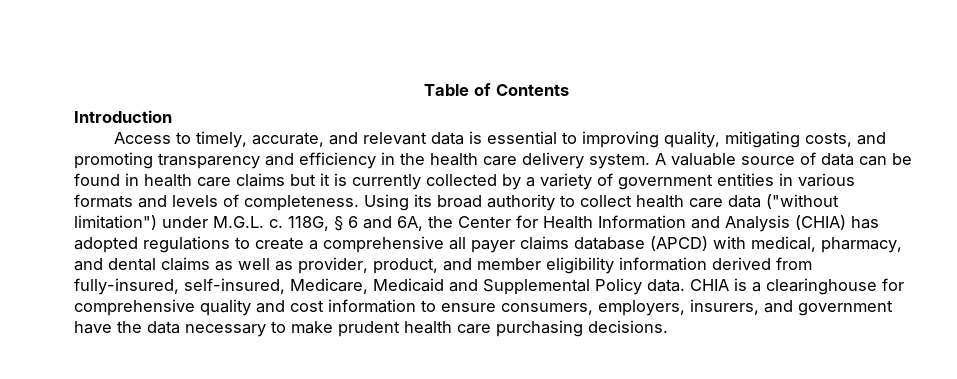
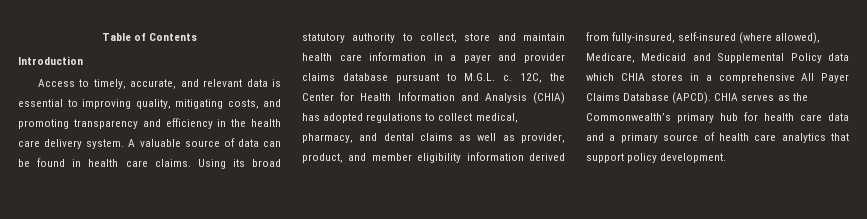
[236,173,855,190] [74,194,359,211] claims but it is currently collected by a variety of government entities in various formats and levels of completeness. -> [154,159,191,167] claims.
(482, 201) none -> [302,33,345,43] statutory
[580,194,839,209] [74,215,423,231] collect health care data ("without limitation") under M.G.L. c. 118G, § 6 and 6A, -> [420,33,565,43] [302,52,565,63] [302,73,543,83] collect, store and maintain health care information in a payer and provider claims database pursuant to M.G.L. c. 12C,
[255,236,746,253] create a comprehensive all payer claims database (APCD) with -> [438,113,473,121] collect
[184,278,285,294] self-insured, -> [678,32,821,44] self-insured (where allowed),
[647,278,904,295] [74,299,893,316] [74,320,668,337] data. CHIA is a clearinghouse for comprehensive quality and cost information to ensure consumers, employers, insurers, and government have the data necessary to make prudent health care purchasing decisions. -> [828,53,849,61] [586,73,849,83] [586,92,808,104] [586,112,849,123] [586,132,849,143] [586,153,727,163] data which CHIA stores in a comprehensive All Payer Claims Database (APCD). CHIA serves as the Commonwealth’s primary hub for health care data and a primary source of health care analytics that support policy development.

